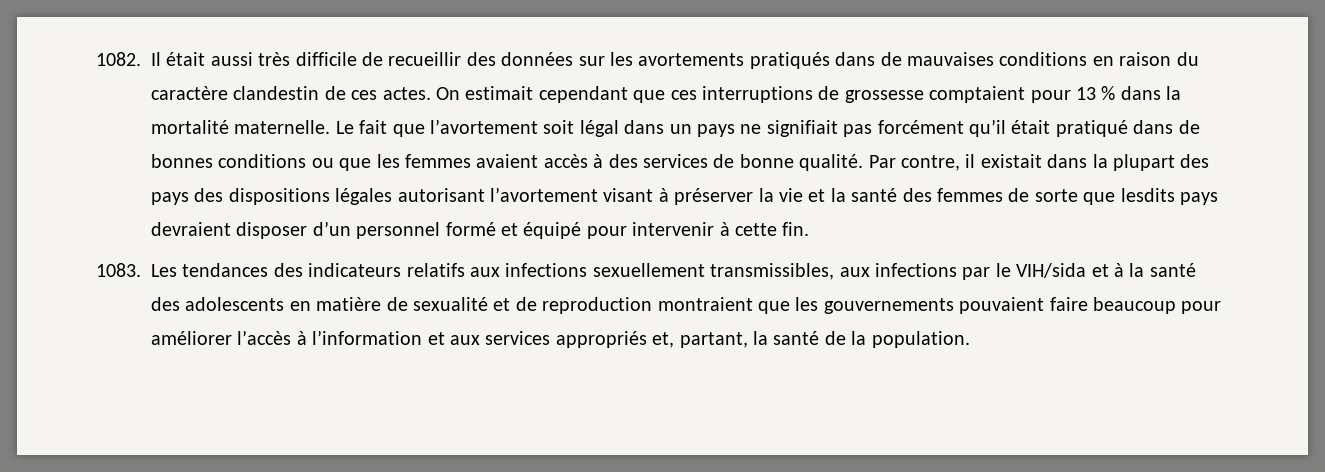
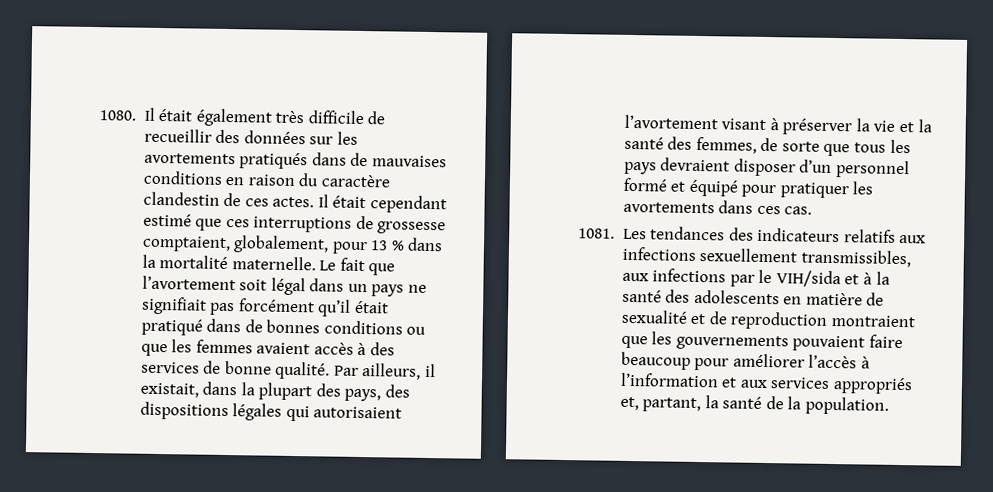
[96,52,253,66] 1082. Il était aussi -> [99,107,272,127] 1080. Il était également
[436,86,628,103] On estimait cependant -> [317,194,448,214] [142,213,192,227] Il était cependant estimé
[929,86,1026,103] comptaient -> [141,235,330,254] comptaient, globalement,
[900,154,1042,171] contre, il existait -> [362,363,437,380] [139,382,199,398] ailleurs, il existait,
[151,192,189,205] pays -> [344,388,382,402] pays,
[397,188,485,202] autorisant -> [285,405,403,422] qui autorisaient
[936,188,1003,202] femmes -> [695,136,757,154] femmes,
[1120,188,1175,202] lesdits -> [854,139,911,154] tous les
[632,222,810,236] [96,263,141,277] intervenir à cette fin. // 1083. -> [779,181,874,199] [622,200,813,215] [578,228,615,239] pratiquer les avortements dans ces cas. // 1081.

